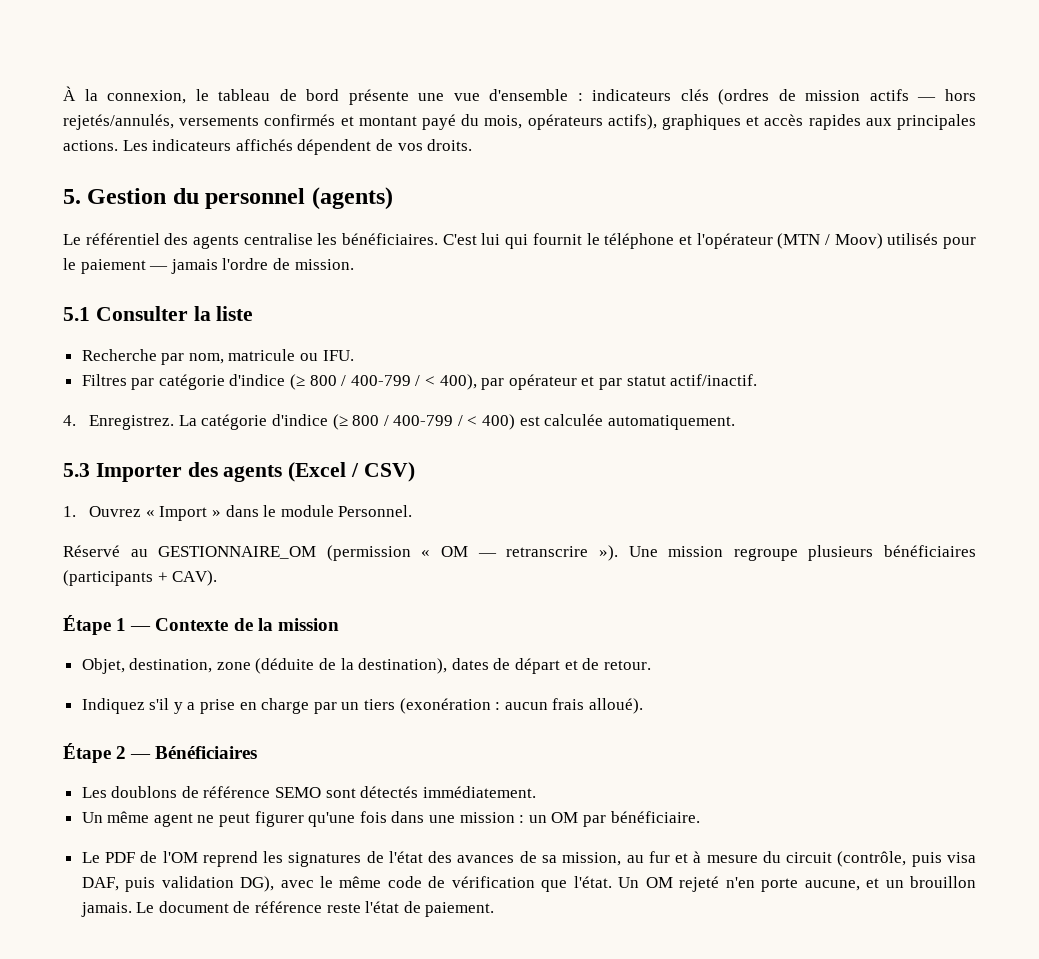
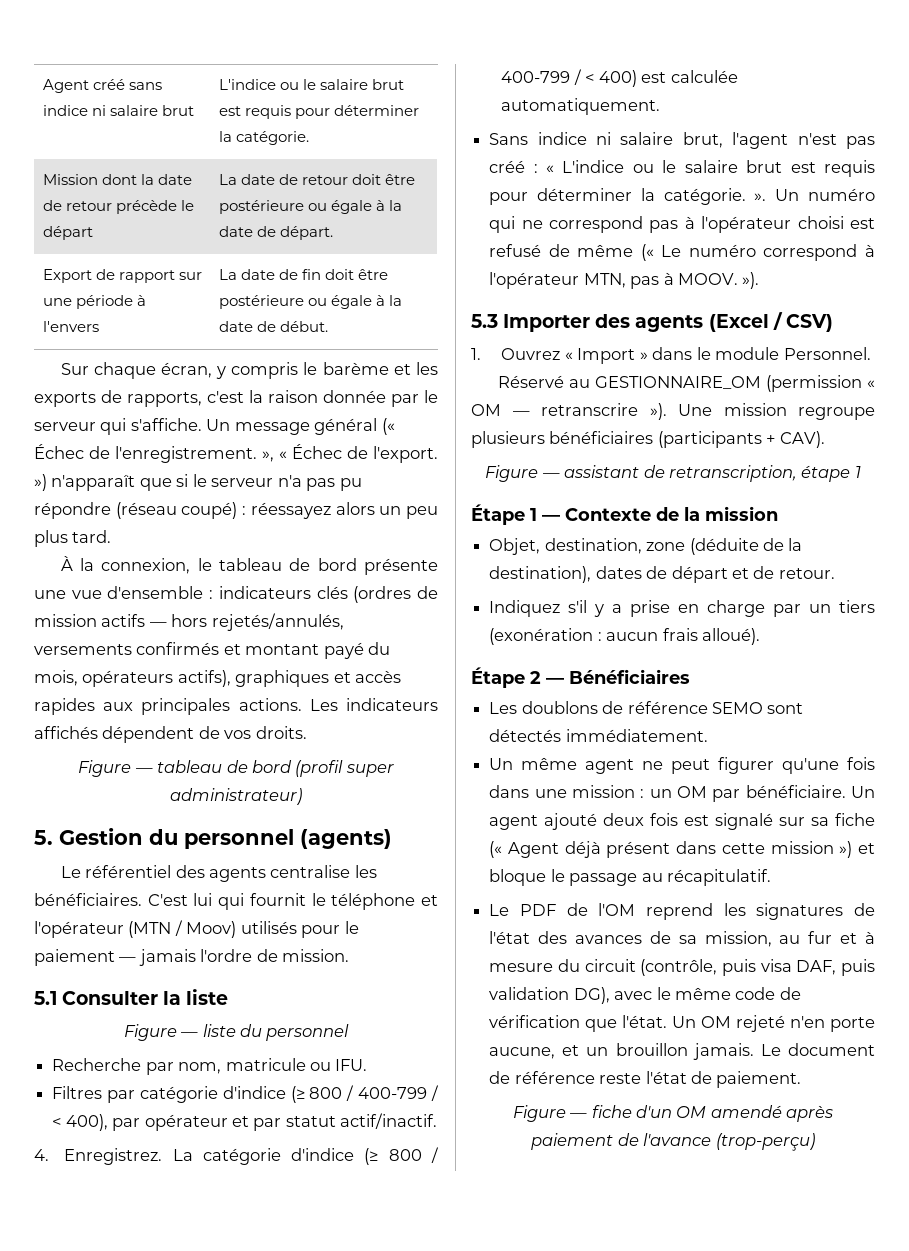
(63, 93) none -> [42,79,162,93] [42,105,194,116] [218,79,404,90] [218,105,419,119] [218,131,309,145] [42,174,192,185] [42,200,194,214] [42,226,93,240] [218,174,415,185] [218,200,402,214] [218,226,333,240] [42,269,202,283] [42,295,146,309] [42,321,99,332] [218,269,388,280] [218,295,402,309] [218,321,328,332] [60,362,438,379] [34,390,438,407] [34,418,395,435] [34,444,438,463] [34,474,362,491] [34,502,439,519] [34,530,112,547] Agent créé sans indice ni salaire brut | L'indice ou le salaire brut est requis pour déterminer la catégorie. // Mission dont la date de retour précède le départ | La date de retour doit être postérieure ou égale à la date de départ. // Export de rapport sur une période à l'envers | La date de fin doit être postérieure ou égale à la date de début. // Sur chaque écran, y compris le barème et les exports de rapports, c'est la raison donnée par le serveur qui s'affiche. Un message général (« Échec de l'enregistrement. », « Échec de l'export. ») n'apparaît que si le serveur n'a pas pu répondre (réseau coupé) : réessayez alors un peu plus tard. //
(473, 145) none -> [78,760,394,777] [170,788,302,805] // Figure — tableau de bord (profil super administrateur)
(254, 313) none -> [123,1024,350,1041] // Figure — liste du personnel
(735, 422) none -> [489,132,875,149] [489,160,876,177] [489,188,875,205] [489,216,875,233] [489,244,875,261] [489,272,760,289] // Sans indice ni salaire brut, l'agent n'est pas créé : « L'indice ou le salaire brut est requis pour déterminer la catégorie. ». Un numéro qui ne correspond pas à l'opérateur choisi est refusé de même (« Le numéro correspond à l'opérateur MTN, pas à MOOV. »).
(218, 578) none -> [485,465,861,482] // Figure — assistant de retranscription, étape 1
(700, 817) none -> [851,786,875,798] [489,813,875,830] [489,841,875,858] [489,869,771,886] Un agent ajouté deux fois est signalé sur sa fiche (« Agent déjà présent dans cette mission ») et bloque le passage au récapitulatif.
(495, 909) none -> [512,1105,834,1122] [531,1133,815,1151] // Figure — fiche d'un OM amendé après paiement de l'avance (trop-perçu)

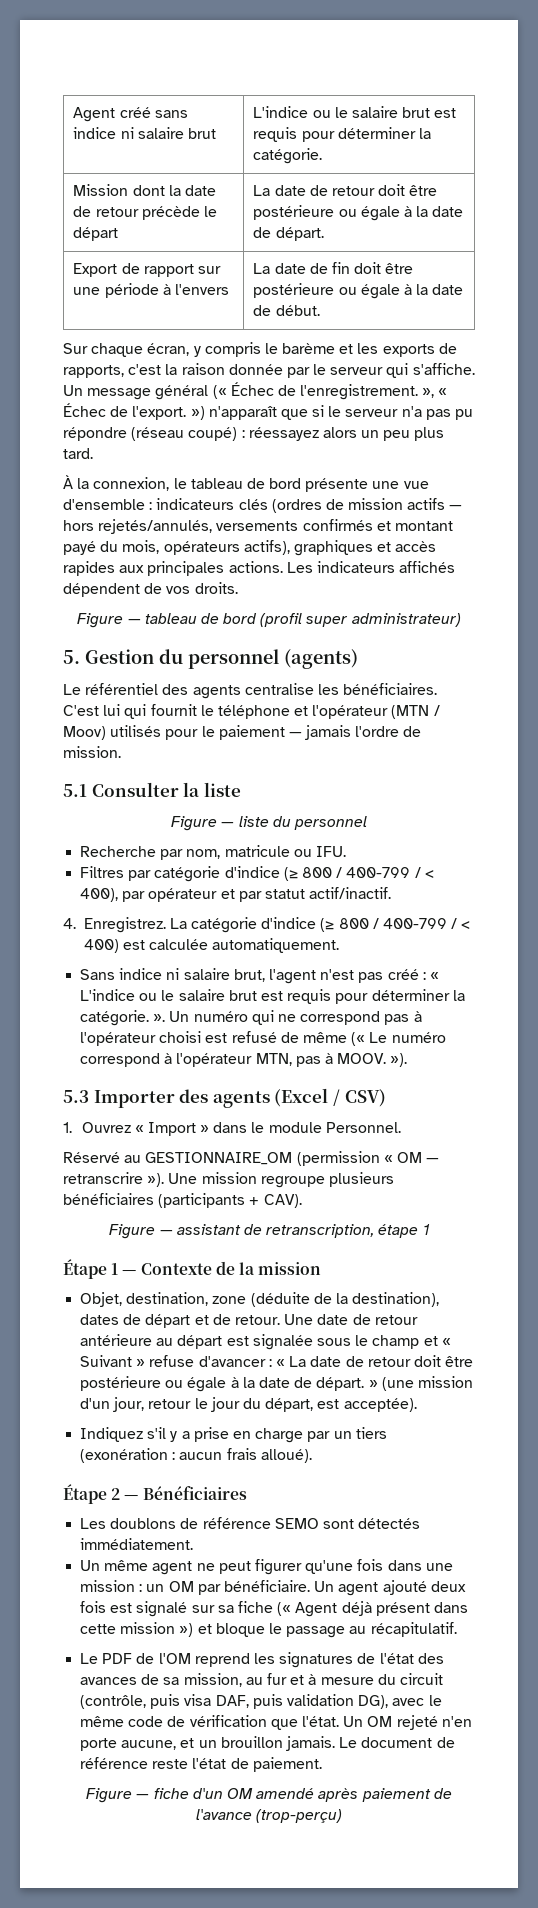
(835, 573) none -> [284,1314,418,1325] [80,1334,451,1350] [80,1355,474,1367] [80,1376,473,1392] [80,1397,417,1412] Une date de retour antérieure au départ est signalée sous le champ et « Suivant » refuse d'avancer : « La date de retour doit être postérieure ou égale à la date de départ. » (une mission d'un jour, retour le jour du départ, est acceptée).

